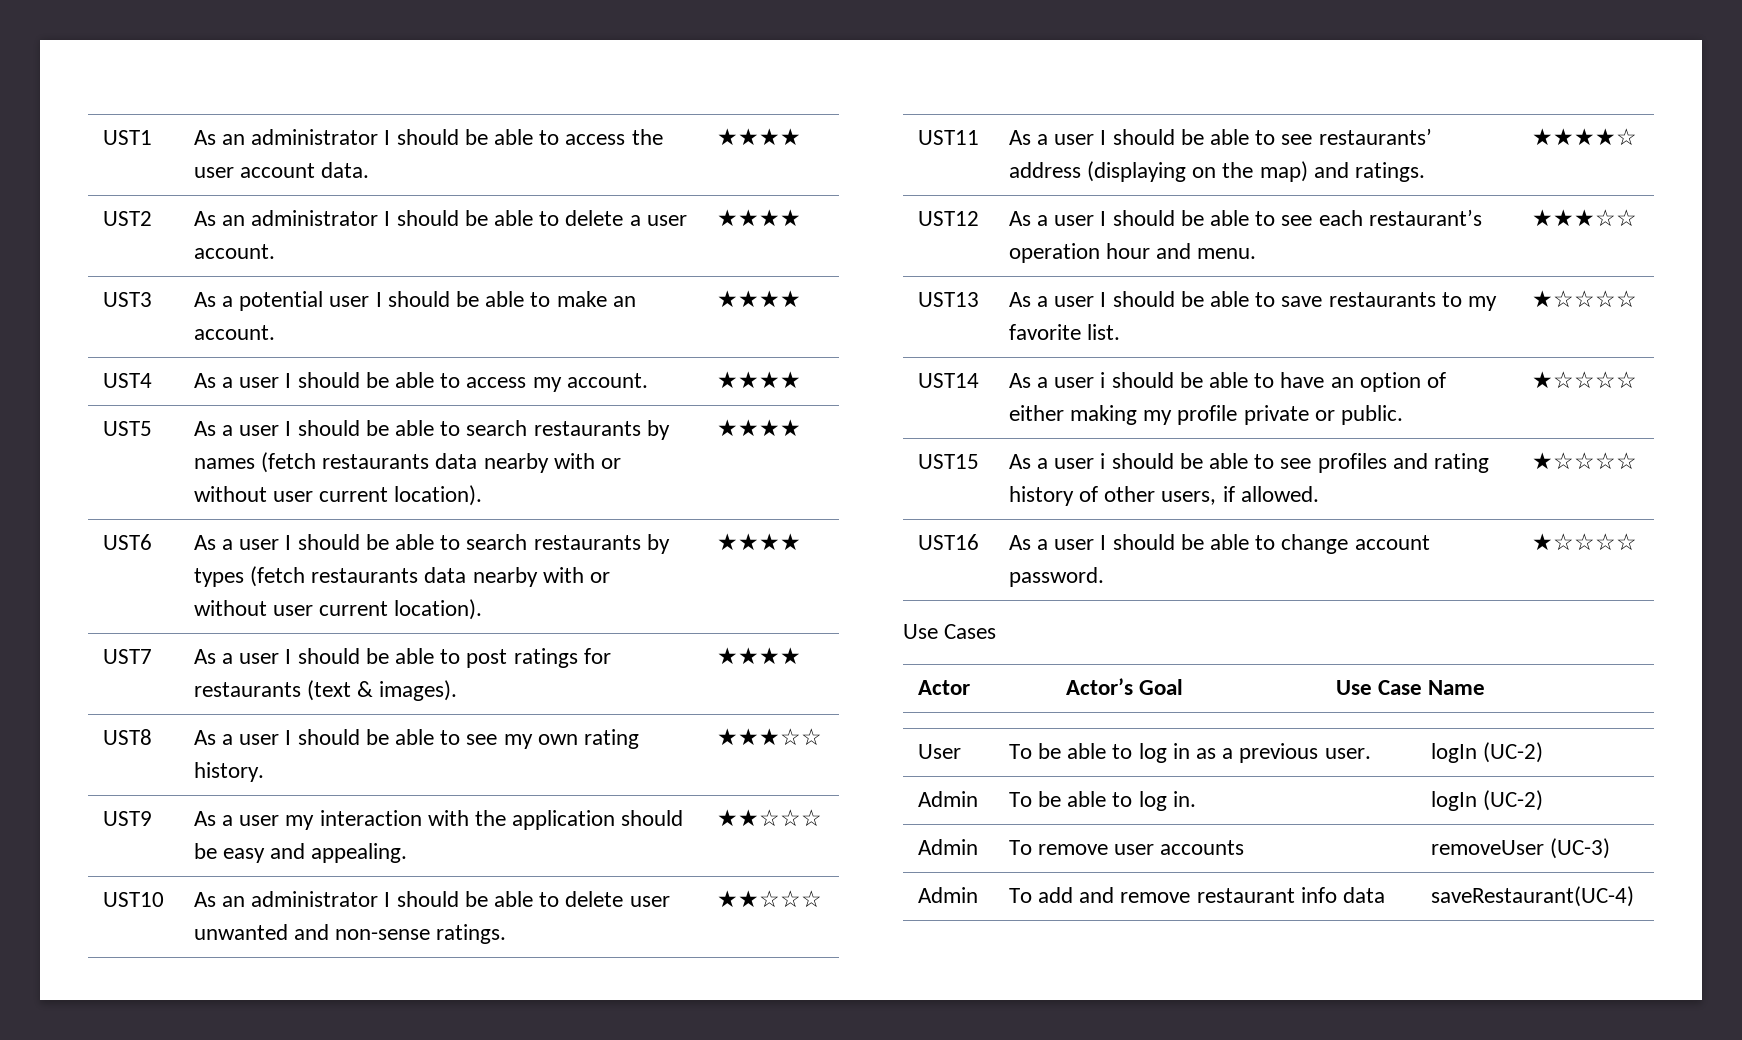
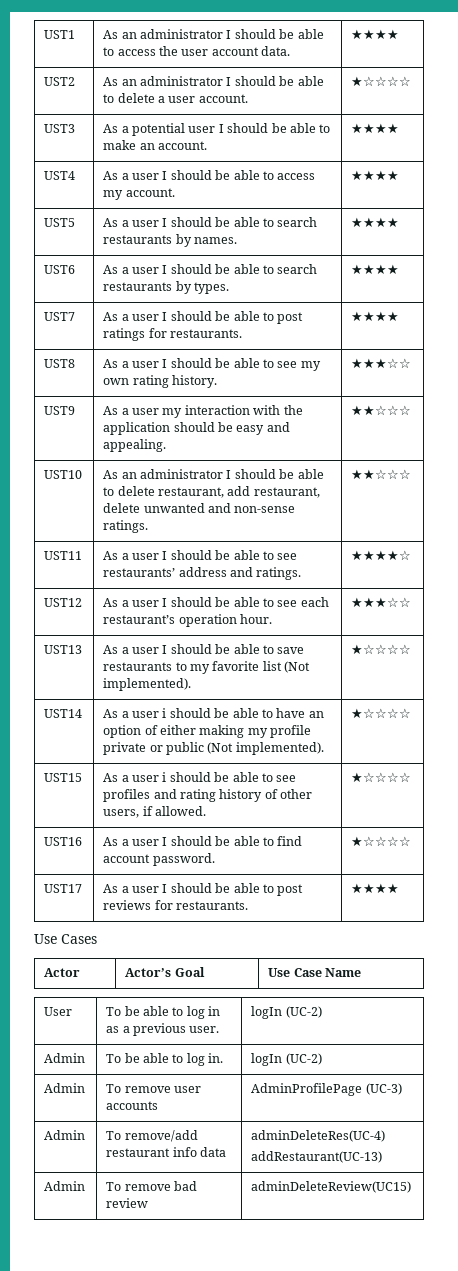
[716,209,801,227] ★★★★ -> [351,76,412,87] ★☆☆☆☆
[193,452,622,473] [193,485,483,506] names (fetch restaurants data nearby with or without user current location). -> [194,237,238,244] names.
[193,566,611,587] [193,599,483,620] types (fetch restaurants data nearby with or without user current location). -> [194,282,230,294] types.
[193,680,458,701] restaurants (text & images). -> [170,329,243,338] restaurants.
[629,896,670,907] user -> [158,486,320,498] [103,503,141,513] restaurant, add restaurant, delete
[1086,161,1308,182] (displaying on the map) -> (227, 572) none
[1105,243,1257,259] hour and menu. -> [240,614,273,624] hour.
[1086,324,1120,340] list. -> [262,661,311,673] [103,678,192,691] list (Not implemented).
[1341,405,1404,425] public. -> [166,742,324,755] public (Not implemented).
[1281,534,1349,554] change -> [277,836,303,846] find
(1637, 542) none -> [44,884,83,893] [103,883,304,896] [103,900,249,910] [351,883,400,894] // UST17 | As a user I should be able to post reviews for restaurants. | ★★★★
[1430,840,1544,855] removeUser -> [251,1083,363,1096] AdminProfilePage
[1037,887,1191,903] add and remove -> [124,1130,198,1142] remove/add
[1430,886,1634,907] saveRestaurant(UC-4) -> [251,1130,386,1142] [251,1151,383,1163] [44,1181,86,1191] [106,1181,198,1191] [106,1198,149,1208] [251,1181,412,1193] adminDeleteRes(UC-4) // addRestaurant(UC-13) // Admin | To remove bad review | adminDeleteReview(UC15)

